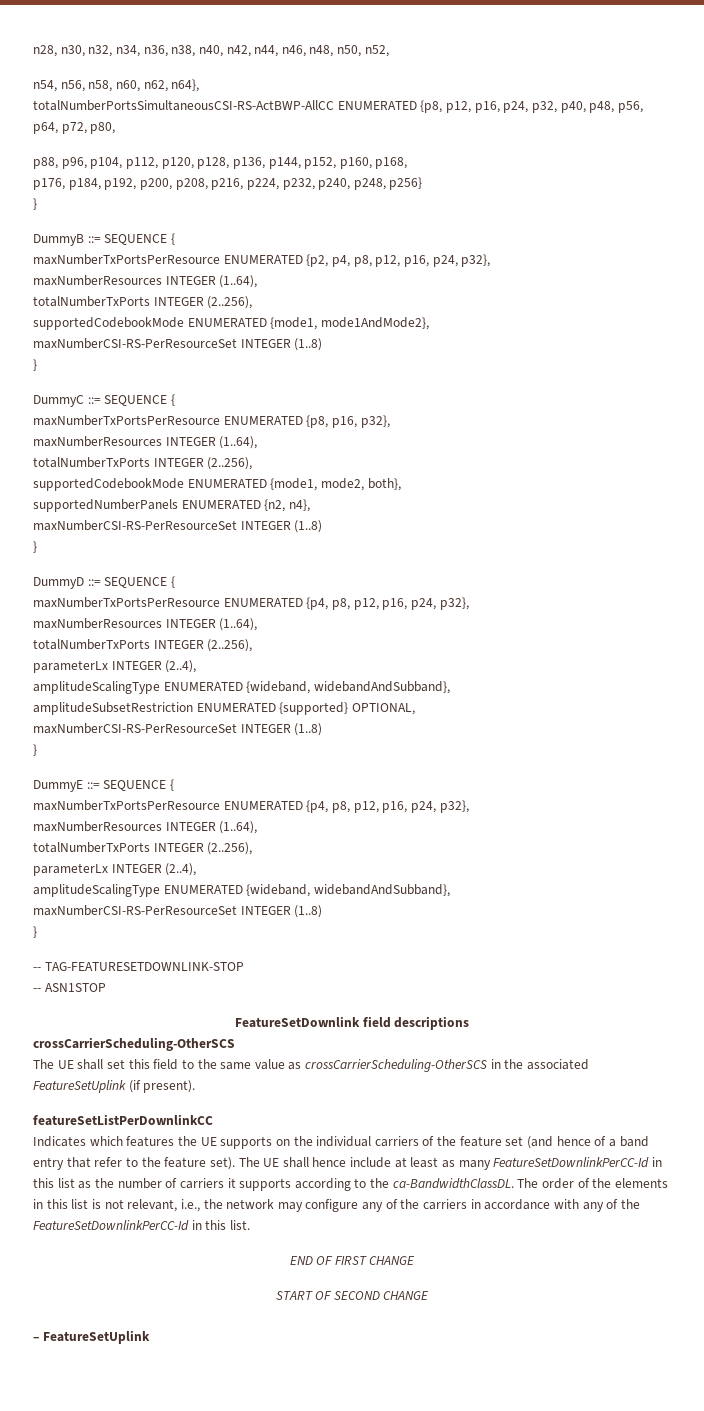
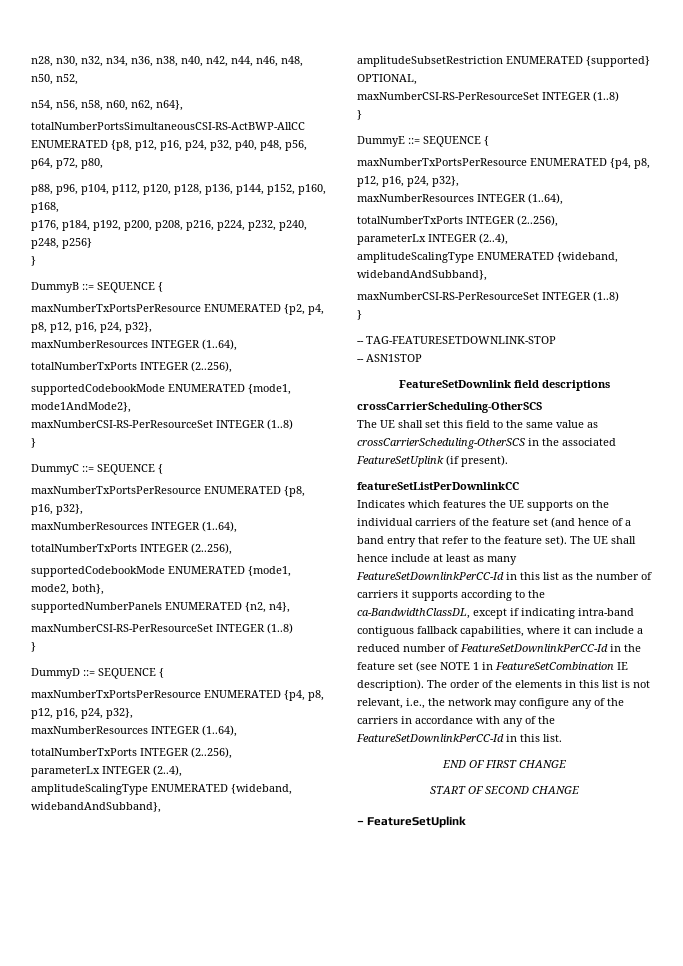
[392,1178,514,1189] ca-BandwidthClassDL. -> [357,608,634,619] [357,626,643,637] [357,644,641,652] [357,661,628,672] [357,679,424,691] ca-BandwidthClassDL, except if indicating intra-band contiguous fallback capabilities, where it can include a reduced number of FeatureSetDownlinkPerCC-Id in the feature set (see NOTE 1 in FeatureSetCombination IE description).

